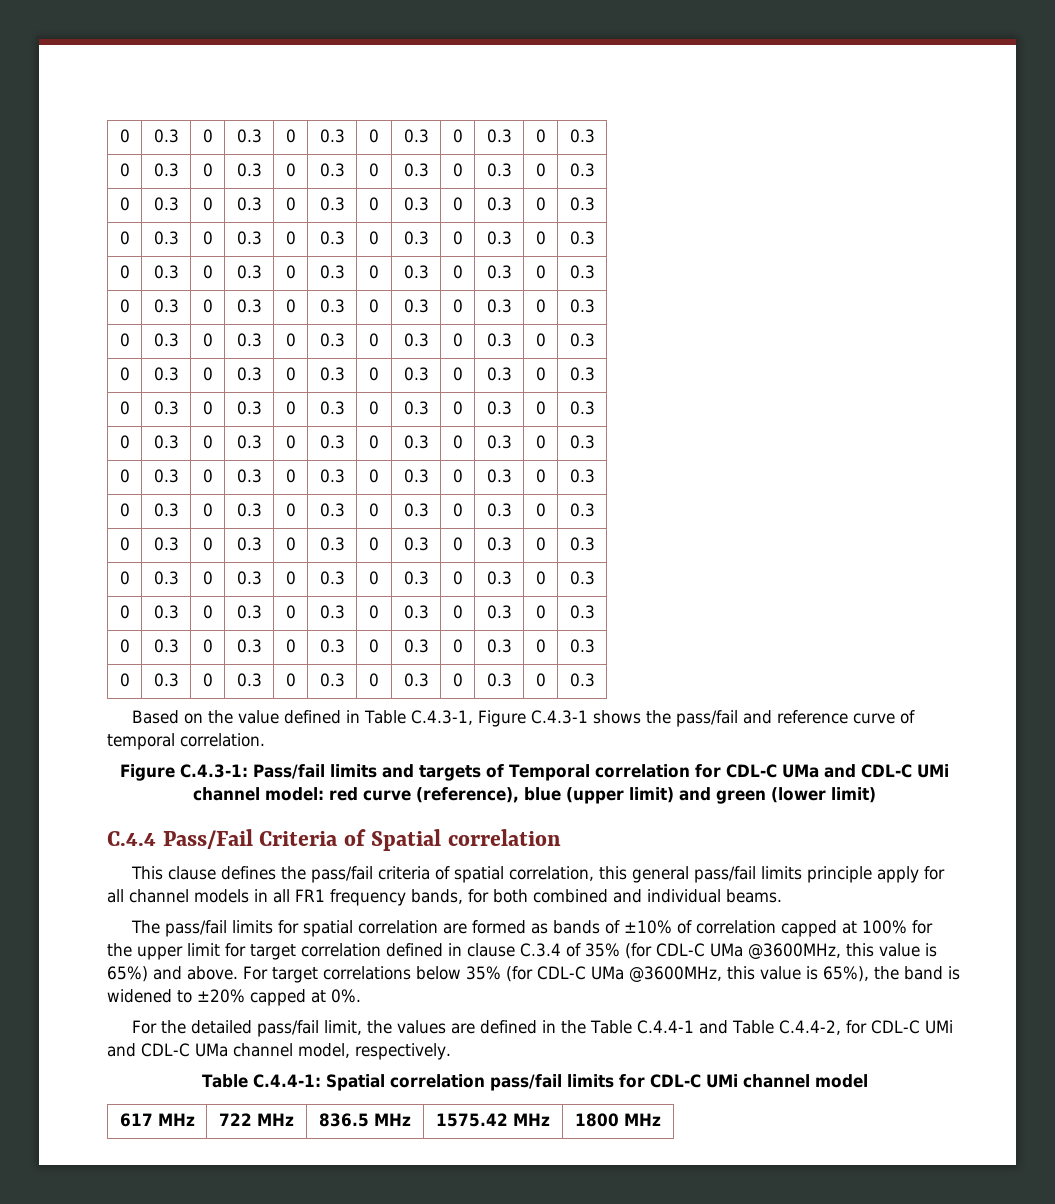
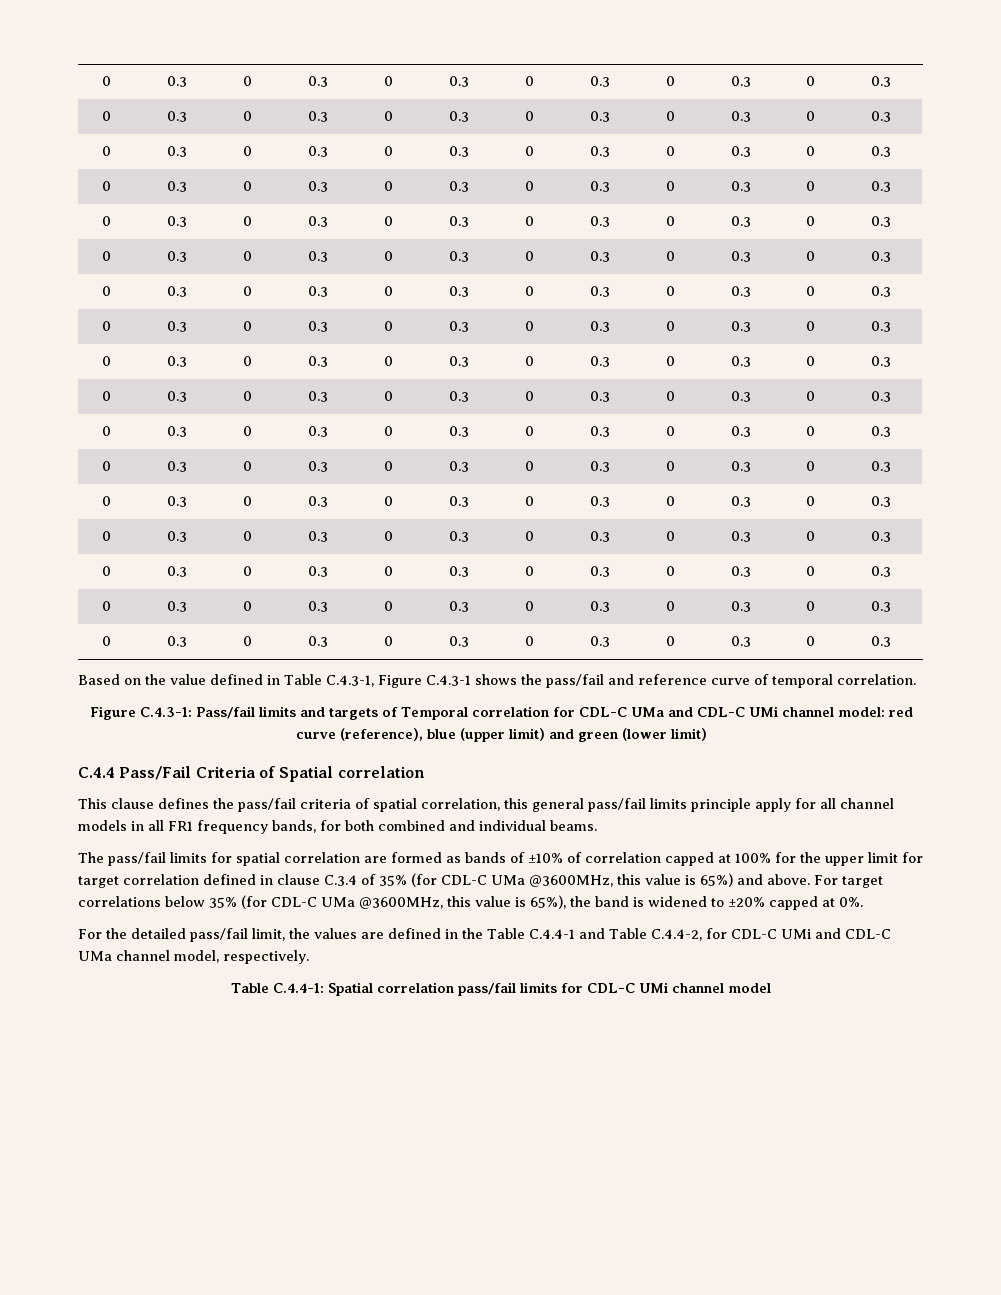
[119,1113,195,1127] [219,1113,294,1126] [319,1113,411,1127] [436,1113,550,1127] [575,1113,661,1127] // 617 MHz | 722 MHz | 836.5 MHz | 1575.42 MHz | 1800 MHz -> (771, 988) none

